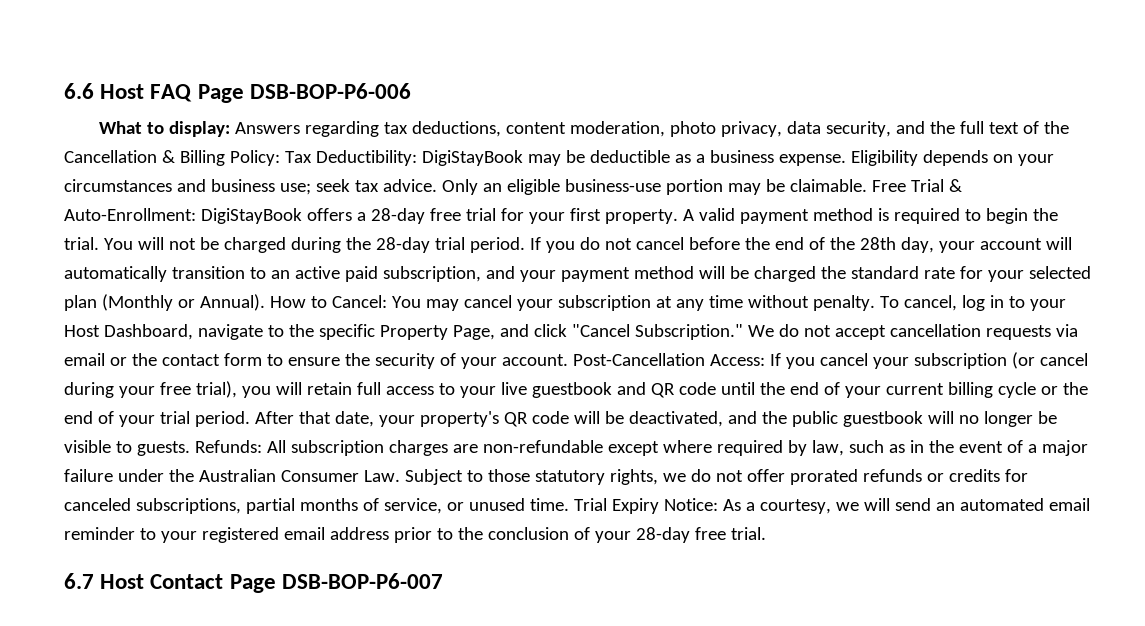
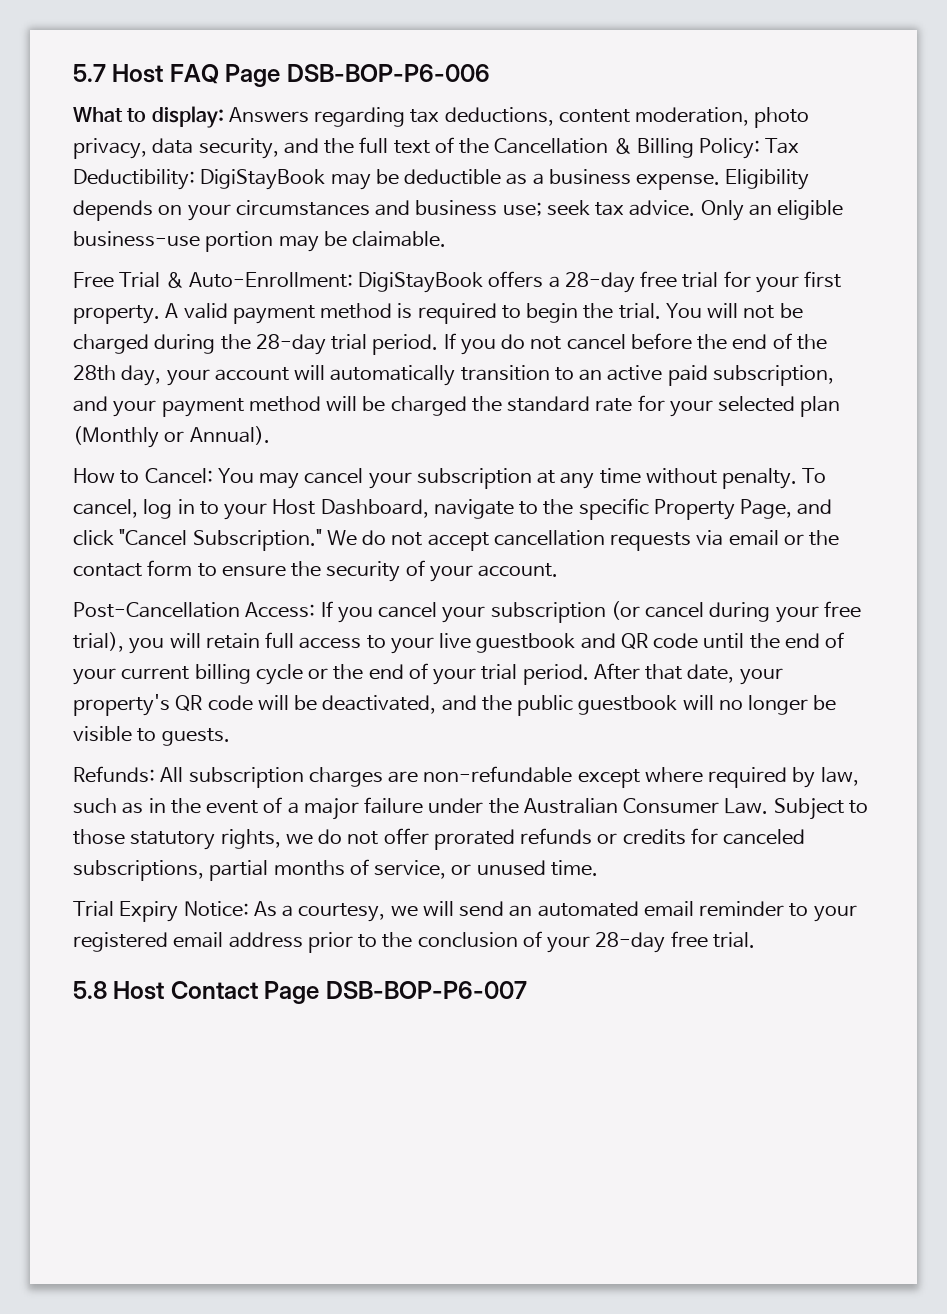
[64,83,94,99] 6.6 -> [73,64,106,82] 5.7
(867, 185) none -> (447, 239) //
(265, 302) none -> (270, 435) //
(568, 360) none -> (559, 570) //
(190, 448) none -> (230, 737) //
(569, 504) none -> (598, 868) //
[64,573,94,589] 6.7 -> [73,981,107,999] 5.8

